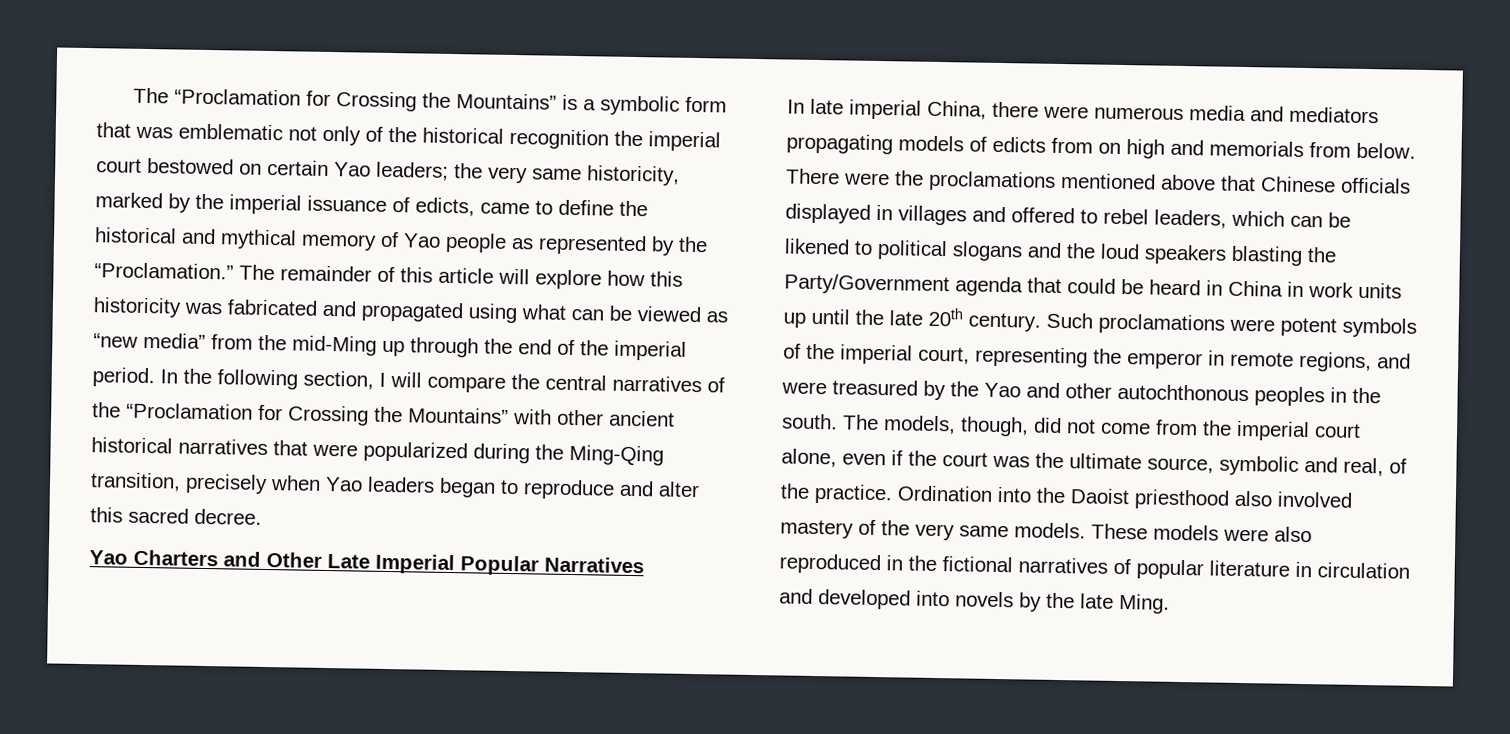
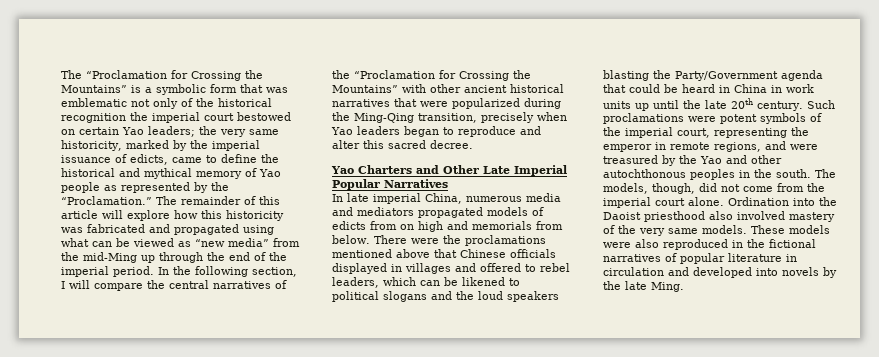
[992,101,1089,119] there were -> (462, 198) none
[786,133,893,155] propagating -> [418,207,483,218] propagated
[781,448,1407,477] [780,483,893,505] alone, even if the court was the ultimate source, symbolic and real, of the practice. -> [688,197,724,206] alone.

